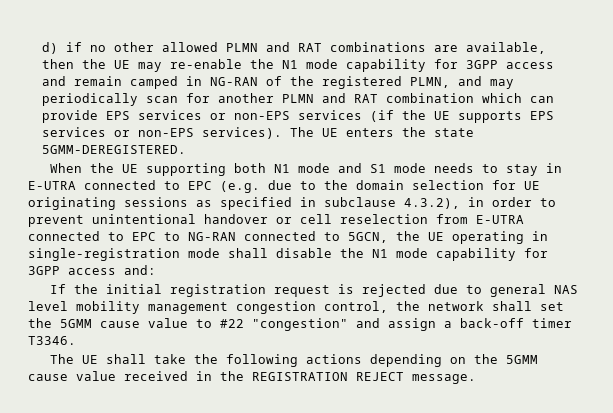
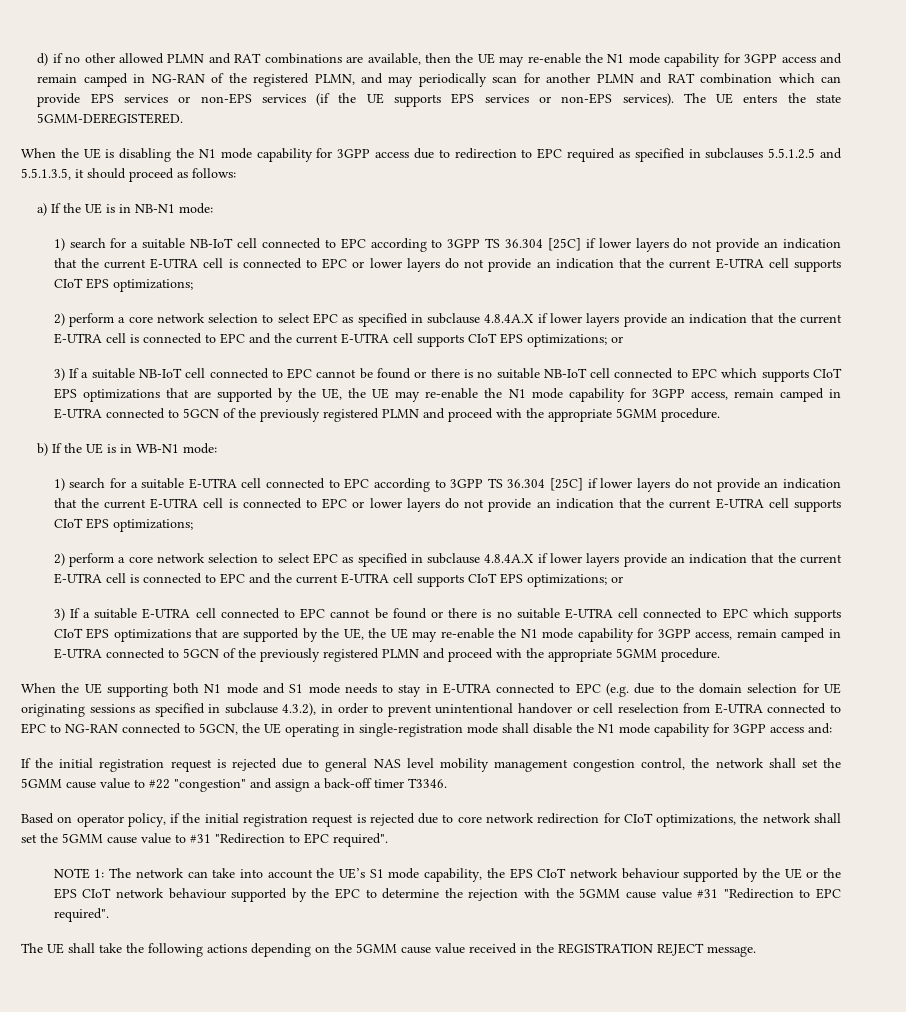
(186, 149) none -> [21,148,843,162] [21,168,236,182] [37,203,214,216] [53,238,841,252] [53,258,842,272] [53,278,193,292] [53,313,842,327] [53,333,623,347] [53,368,842,382] [53,388,842,402] [53,408,720,422] [37,443,218,456] [53,478,841,492] [53,498,842,512] [53,518,193,532] [53,553,842,567] [53,573,623,587] [53,608,842,622] [53,628,841,642] [53,648,720,662] // When the UE is disabling the N1 mode capability for 3GPP access due to redirection to EPC required as specified in subclauses 5.5.1.2.5 and 5.5.1.3.5, it should proceed as follows: // a) If the UE is in NB-N1 mode: // 1) search for a suitable NB-IoT cell connected to EPC according to 3GPP TS 36.304 [25C] if lower layers do not provide an indication that the current E-UTRA cell is connected to EPC or lower layers do not provide an indication that the current E-UTRA cell supports CIoT EPS optimizations; // 2) perform a core network selection to select EPC as specified in subclause 4.8.4A.X if lower layers provide an indication that the current E-UTRA cell is connected to EPC and the current E-UTRA cell supports CIoT EPS optimizations; or // 3) If a suitable NB-IoT cell connected to EPC cannot be found or there is no suitable NB-IoT cell connected to EPC which supports CIoT EPS optimizations that are supported by the UE, the UE may re-enable the N1 mode capability for 3GPP access, remain camped in E-UTRA connected to 5GCN of the previously registered PLMN and proceed with the appropriate 5GMM procedure. // b) If the UE is in WB-N1 mode: // 1) search for a suitable E-UTRA cell connected to EPC according to 3GPP TS 36.304 [25C] if lower layers do not provide an indication that the current E-UTRA cell is connected to EPC or lower layers do not provide an indication that the current E-UTRA cell supports CIoT EPS optimizations; // 2) perform a core network selection to select EPC as specified in subclause 4.8.4A.X if lower layers provide an indication that the current E-UTRA cell is connected to EPC and the current E-UTRA cell supports CIoT EPS optimizations; or // 3) If a suitable E-UTRA cell connected to EPC cannot be found or there is no suitable E-UTRA cell connected to EPC which supports CIoT EPS optimizations that are supported by the UE, the UE may re-enable the N1 mode capability for 3GPP access, remain camped in E-UTRA connected to 5GCN of the previously registered PLMN and proceed with the appropriate 5GMM procedure.
(76, 340) none -> [21,813,842,827] [21,833,388,847] [53,868,841,882] [53,888,841,902] [53,908,109,922] // Based on operator policy, if the initial registration request is rejected due to core network redirection for CIoT optimizations, the network shall set the 5GMM cause value to #31 "Redirection to EPC required". // NOTE 1: The network can take into account the UE’s S1 mode capability, the EPS CIoT network behaviour supported by the UE or the EPS CIoT network behaviour supported by the EPC to determine the rejection with the 5GMM cause value #31 "Redirection to EPC required".

